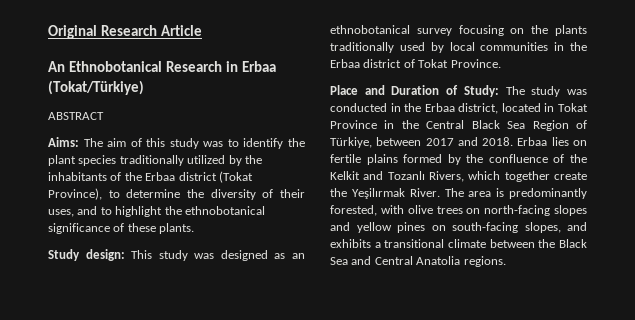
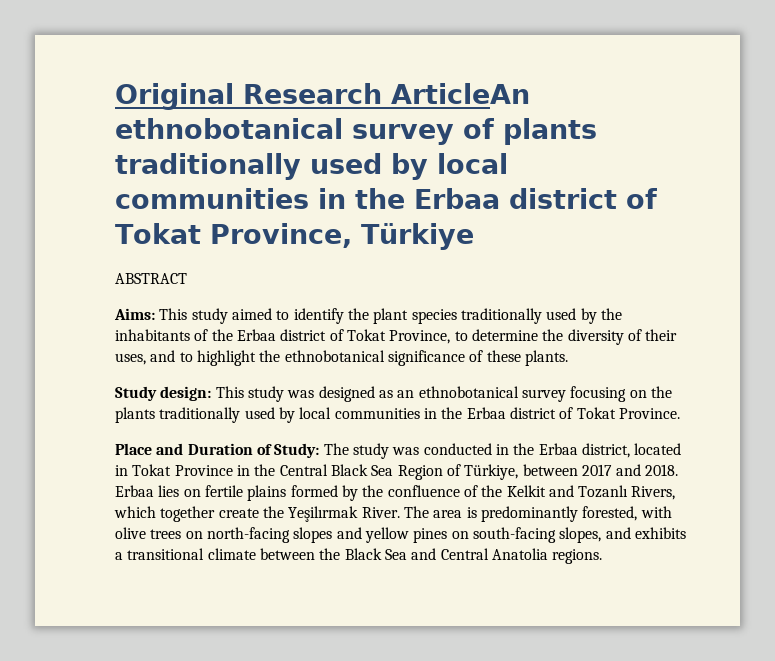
[161,25,203,36] [48,61,277,72] [48,80,144,95] [48,112,104,120] [48,137,224,149] Article // An Ethnobotanical Research in Erbaa (Tokat/Türkiye) // ABSTRACT // Aims: The aim of this study was -> [391,83,530,104] [115,118,597,145] [115,153,508,180] [115,188,657,209] [115,223,474,250] [115,273,187,284] [114,308,272,324] ArticleAn ethnobotanical survey of plants traditionally used by local communities in the Erbaa district of Tokat Province, Türkiye // ABSTRACT // Aims: This study aimed
[187,155,226,164] utilized -> [546,308,577,320] used
[218,171,253,183] [48,188,102,200] (Tokat Province), -> [329,329,451,344] of Tokat Province,

